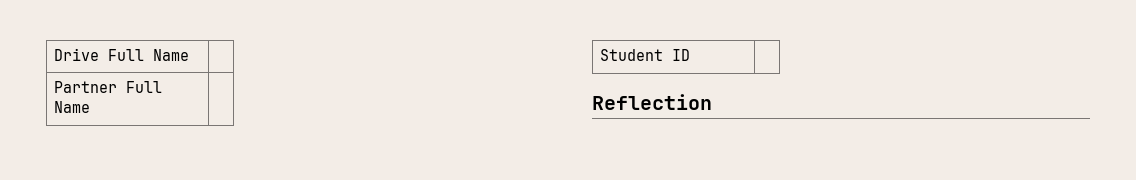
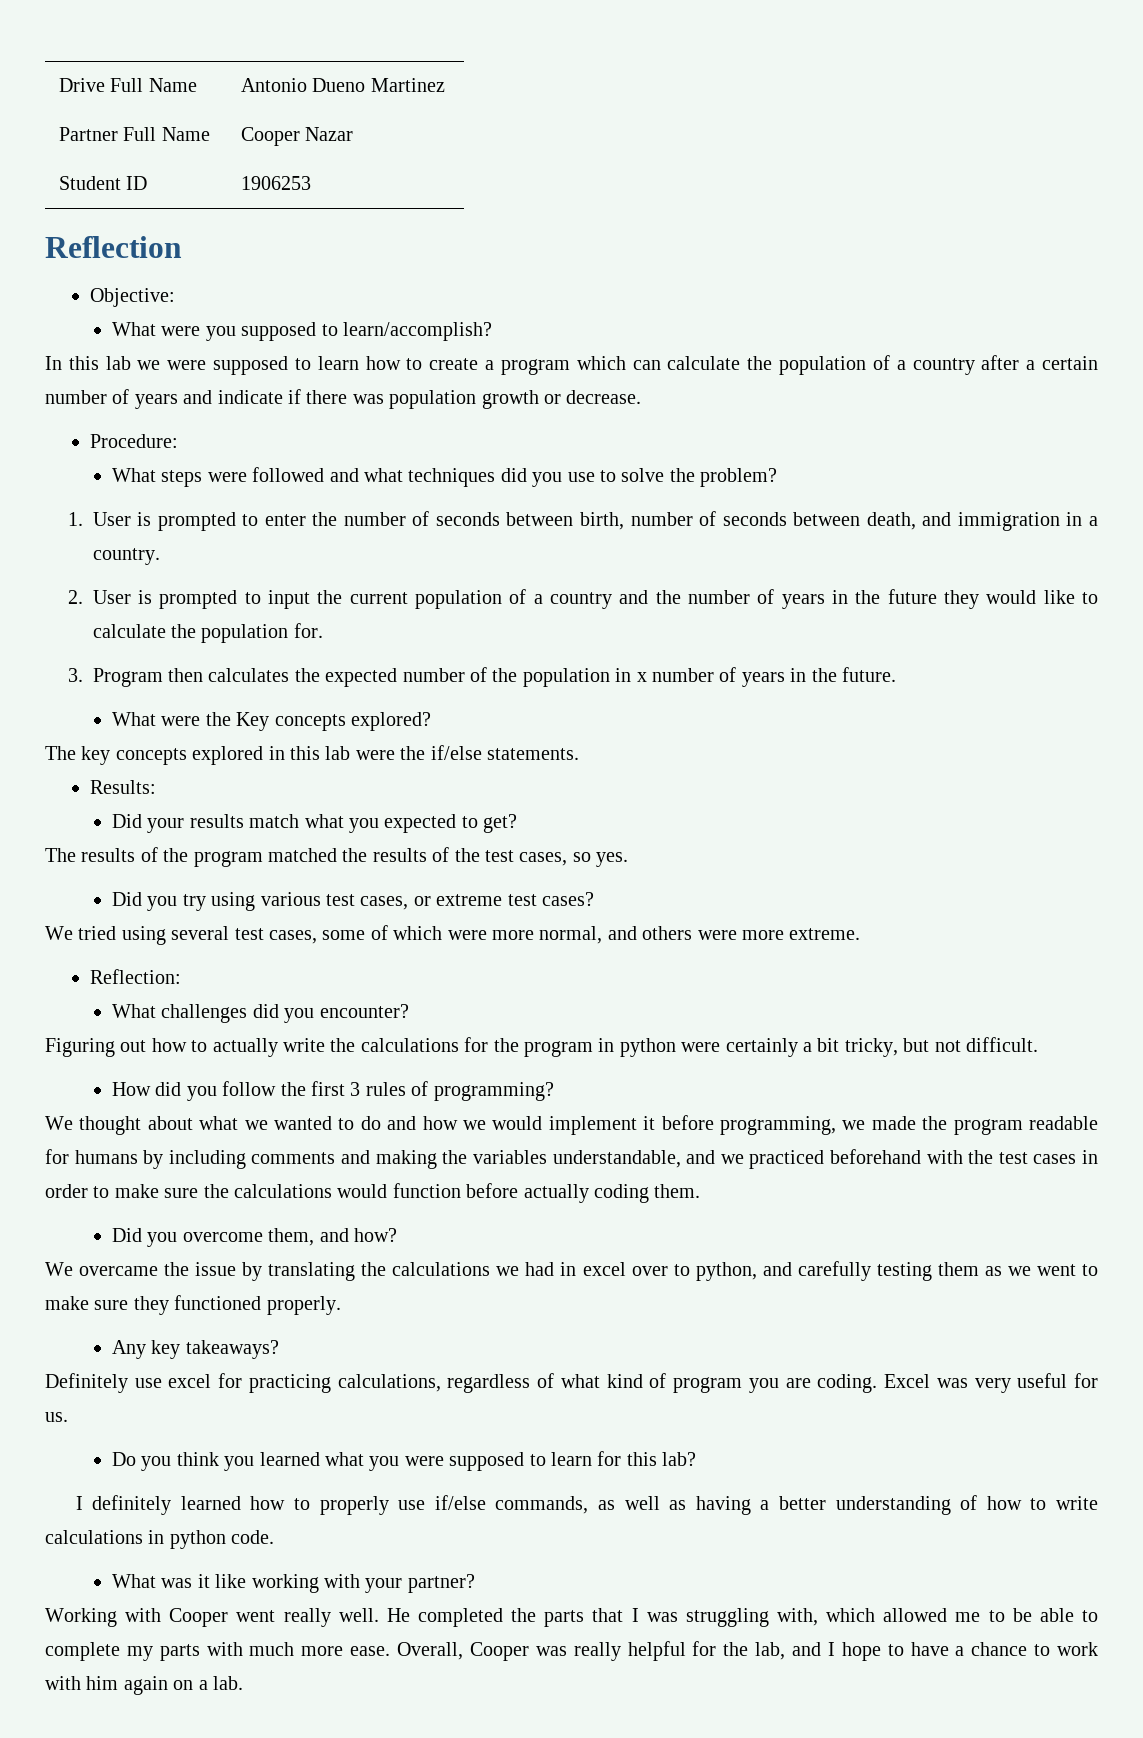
(190, 55) none -> [240,78,445,92] Antonio Dueno Martinez
(91, 107) none -> [240,127,354,146] Cooper Nazar
(691, 55) none -> [240,176,311,190] 1906253
(712, 102) none -> [89,288,175,307] [112,322,493,341] [45,355,1099,375] [45,389,642,409] [89,434,178,448] [112,467,778,487] [67,511,1098,531] [92,548,160,565] [67,589,1098,609] [92,623,323,643] [67,667,896,687] [112,712,432,731] [45,745,579,765] [89,780,156,794] [112,814,518,833] [45,847,629,867] [112,892,595,911] [45,925,861,945] [89,969,181,984] [112,1004,409,1023] [45,1037,1038,1057] [112,1081,554,1101] [45,1115,1098,1135] [45,1149,1098,1169] [45,1183,701,1203] [112,1228,398,1247] [45,1261,1098,1281] [45,1295,341,1315] [112,1340,279,1359] [45,1373,1098,1393] [45,1412,68,1422] [112,1451,697,1471] [75,1495,1098,1515] [45,1530,275,1549] [112,1574,475,1593] [45,1608,1098,1627] [45,1641,1098,1661] [45,1676,244,1695] // Objective: // What were you supposed to learn/accomplish? // In this lab we were supposed to learn how to create a program which can calculate the population of a country after a certain number of years and indicate if there was population growth or decrease. // Procedure: // What steps were followed and what techniques did you use to solve the problem? // 1. User is prompted to enter the number of seconds between birth, number of seconds between death, and immigration in a country. // 2. User is prompted to input the current population of a country and the number of years in the future they would like to calculate the population for. // 3. Program then calculates the expected number of the population in x number of years in the future. // What were the Key concepts explored? // The key concepts explored in this lab were the if/else statements. // Results: // Did your results match what you expected to get? // The results of the program matched the results of the test cases, so yes. // Did you try using various test cases, or extreme test cases? // We tried using several test cases, some of which were more normal, and others were more extreme. // Reflection: // What challenges did you encounter? // Figuring out how to actually write the calculations for the program in python were certainly a bit tricky, but not difficult. // How did you follow the first 3 rules of programming? // We thought about what we wanted to do and how we would implement it before programming, we made the program readable for humans by including comments and making the variables understandable, and we practiced beforehand with the test cases in order to make sure the calculations would function before actually coding them. // Did you overcome them, and how? // We overcame the issue by translating the calculations we had in excel over to python, and carefully testing them as we went to make sure they functioned properly. // Any key takeaways? // Definitely use excel for practicing calculations, regardless of what kind of program you are coding. Excel was very useful for us. // Do you think you learned what you were supposed to learn for this lab? // I definitely learned how to properly use if/else commands, as well as having a better understanding of how to write calculations in python code. // What was it like working with your partner? // Working with Cooper went really well. He completed the parts that I was struggling with, which allowed me to be able to complete my parts with much more ease. Overall, Cooper was really helpful for the lab, and I hope to have a chance to work with him again on a lab.

